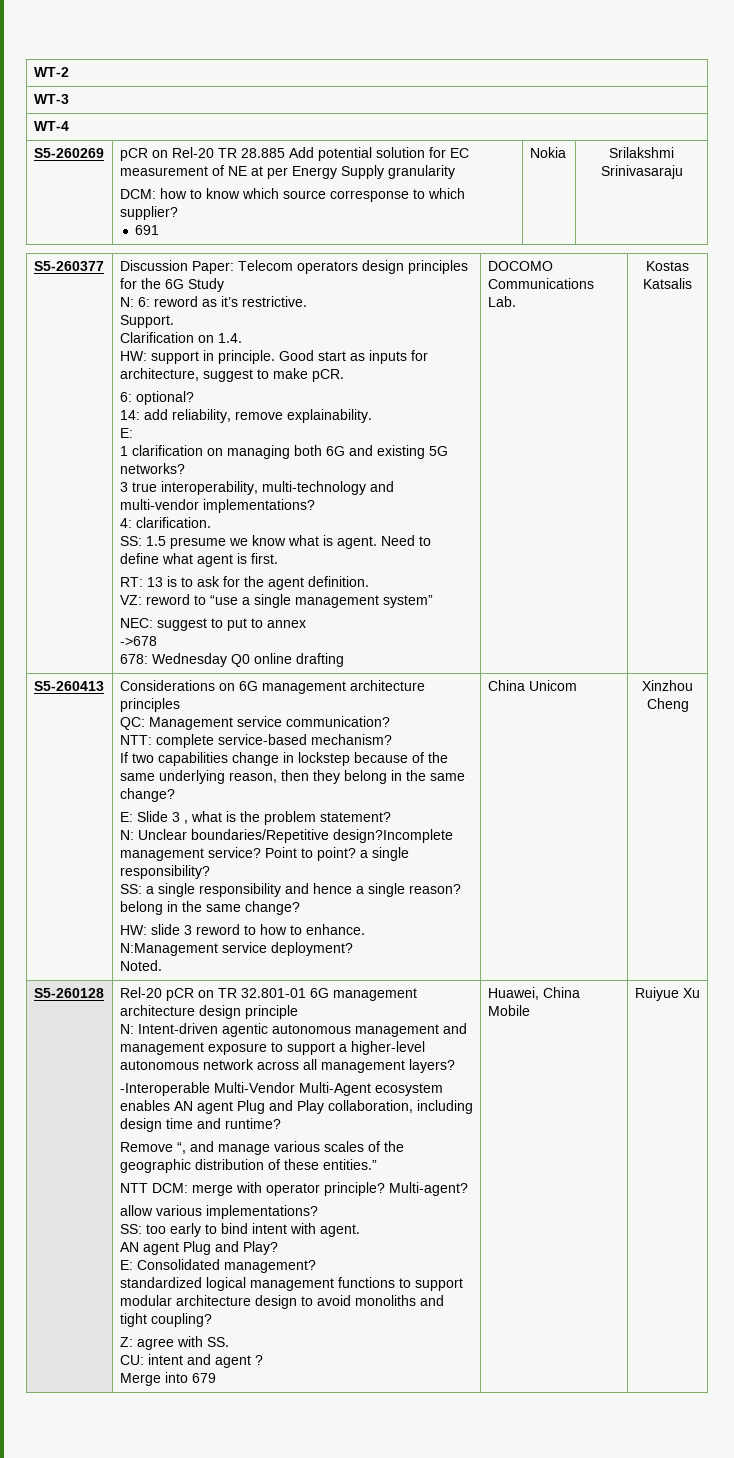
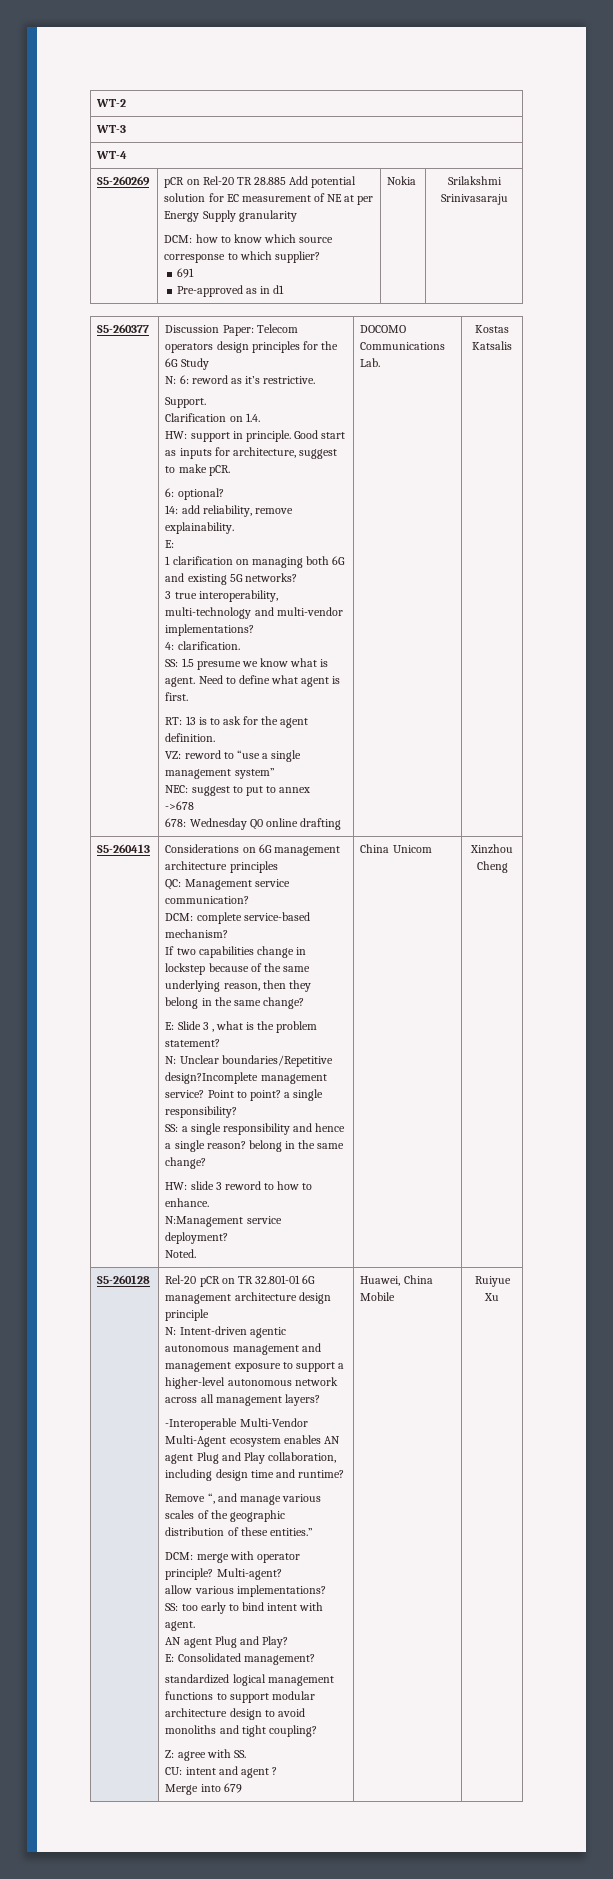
(160, 230) none -> [177,285,285,297] // Pre-approved as in d1
[119,735,152,745] NTT: -> [165,913,194,921] DCM:
[119,1183,148,1193] NTT -> (313, 1532) none

